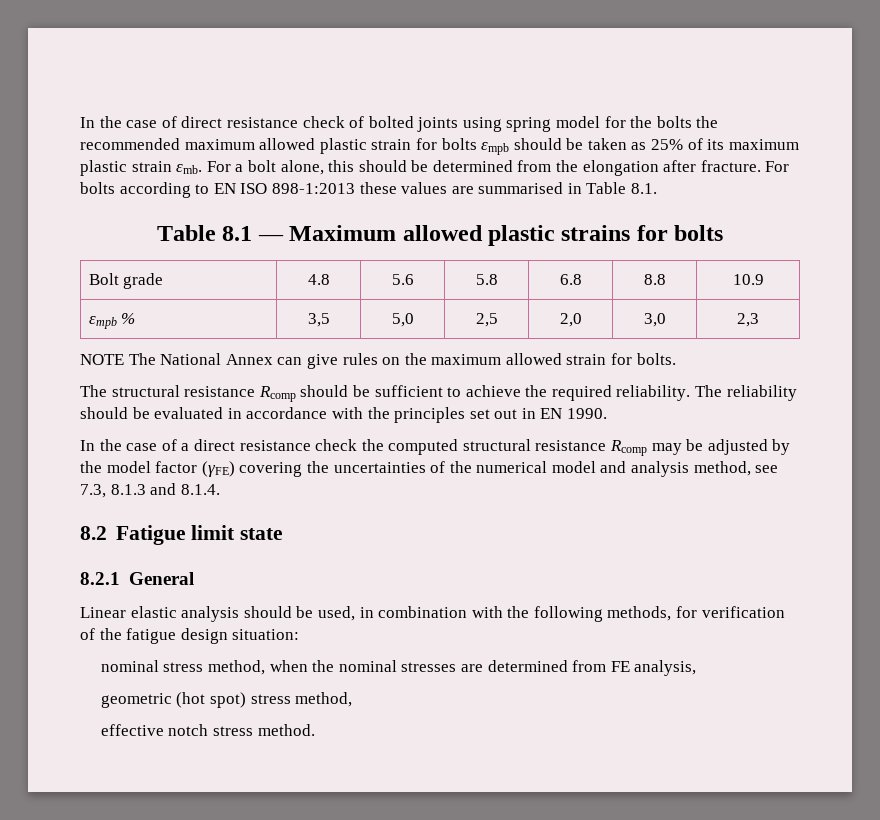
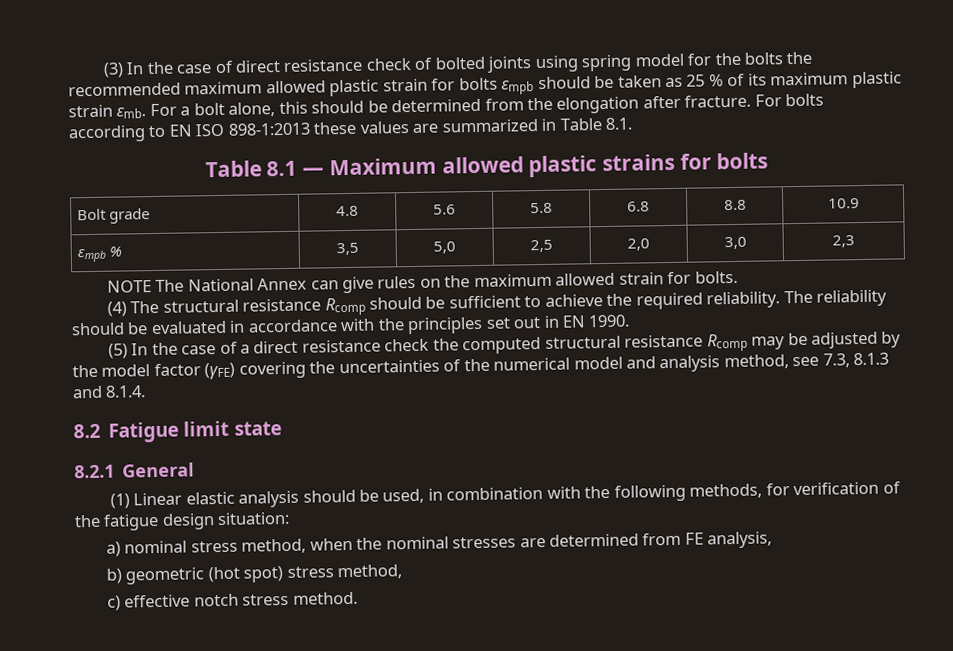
(80, 122) none -> [102,62,124,78] (3)
[651,139,684,150] 25% -> [686,74,724,87] 25 %
[478,182,564,194] summarised -> [441,119,538,133] summarized
(676, 359) none -> [106,301,127,317] (4)
(608, 413) none -> [107,343,128,359] (5)
(194, 578) none -> [109,493,130,509] (1)
(300, 634) none -> [105,541,121,557] a)
(697, 668) none -> [105,568,122,584] b)
(353, 699) none -> [106,595,121,611] c)

